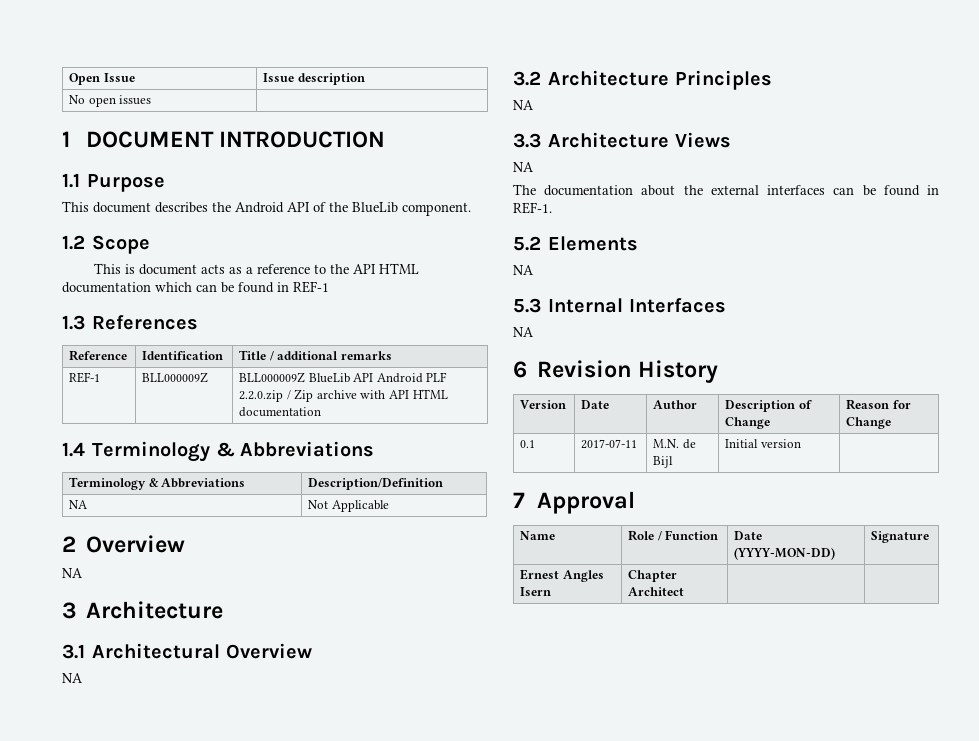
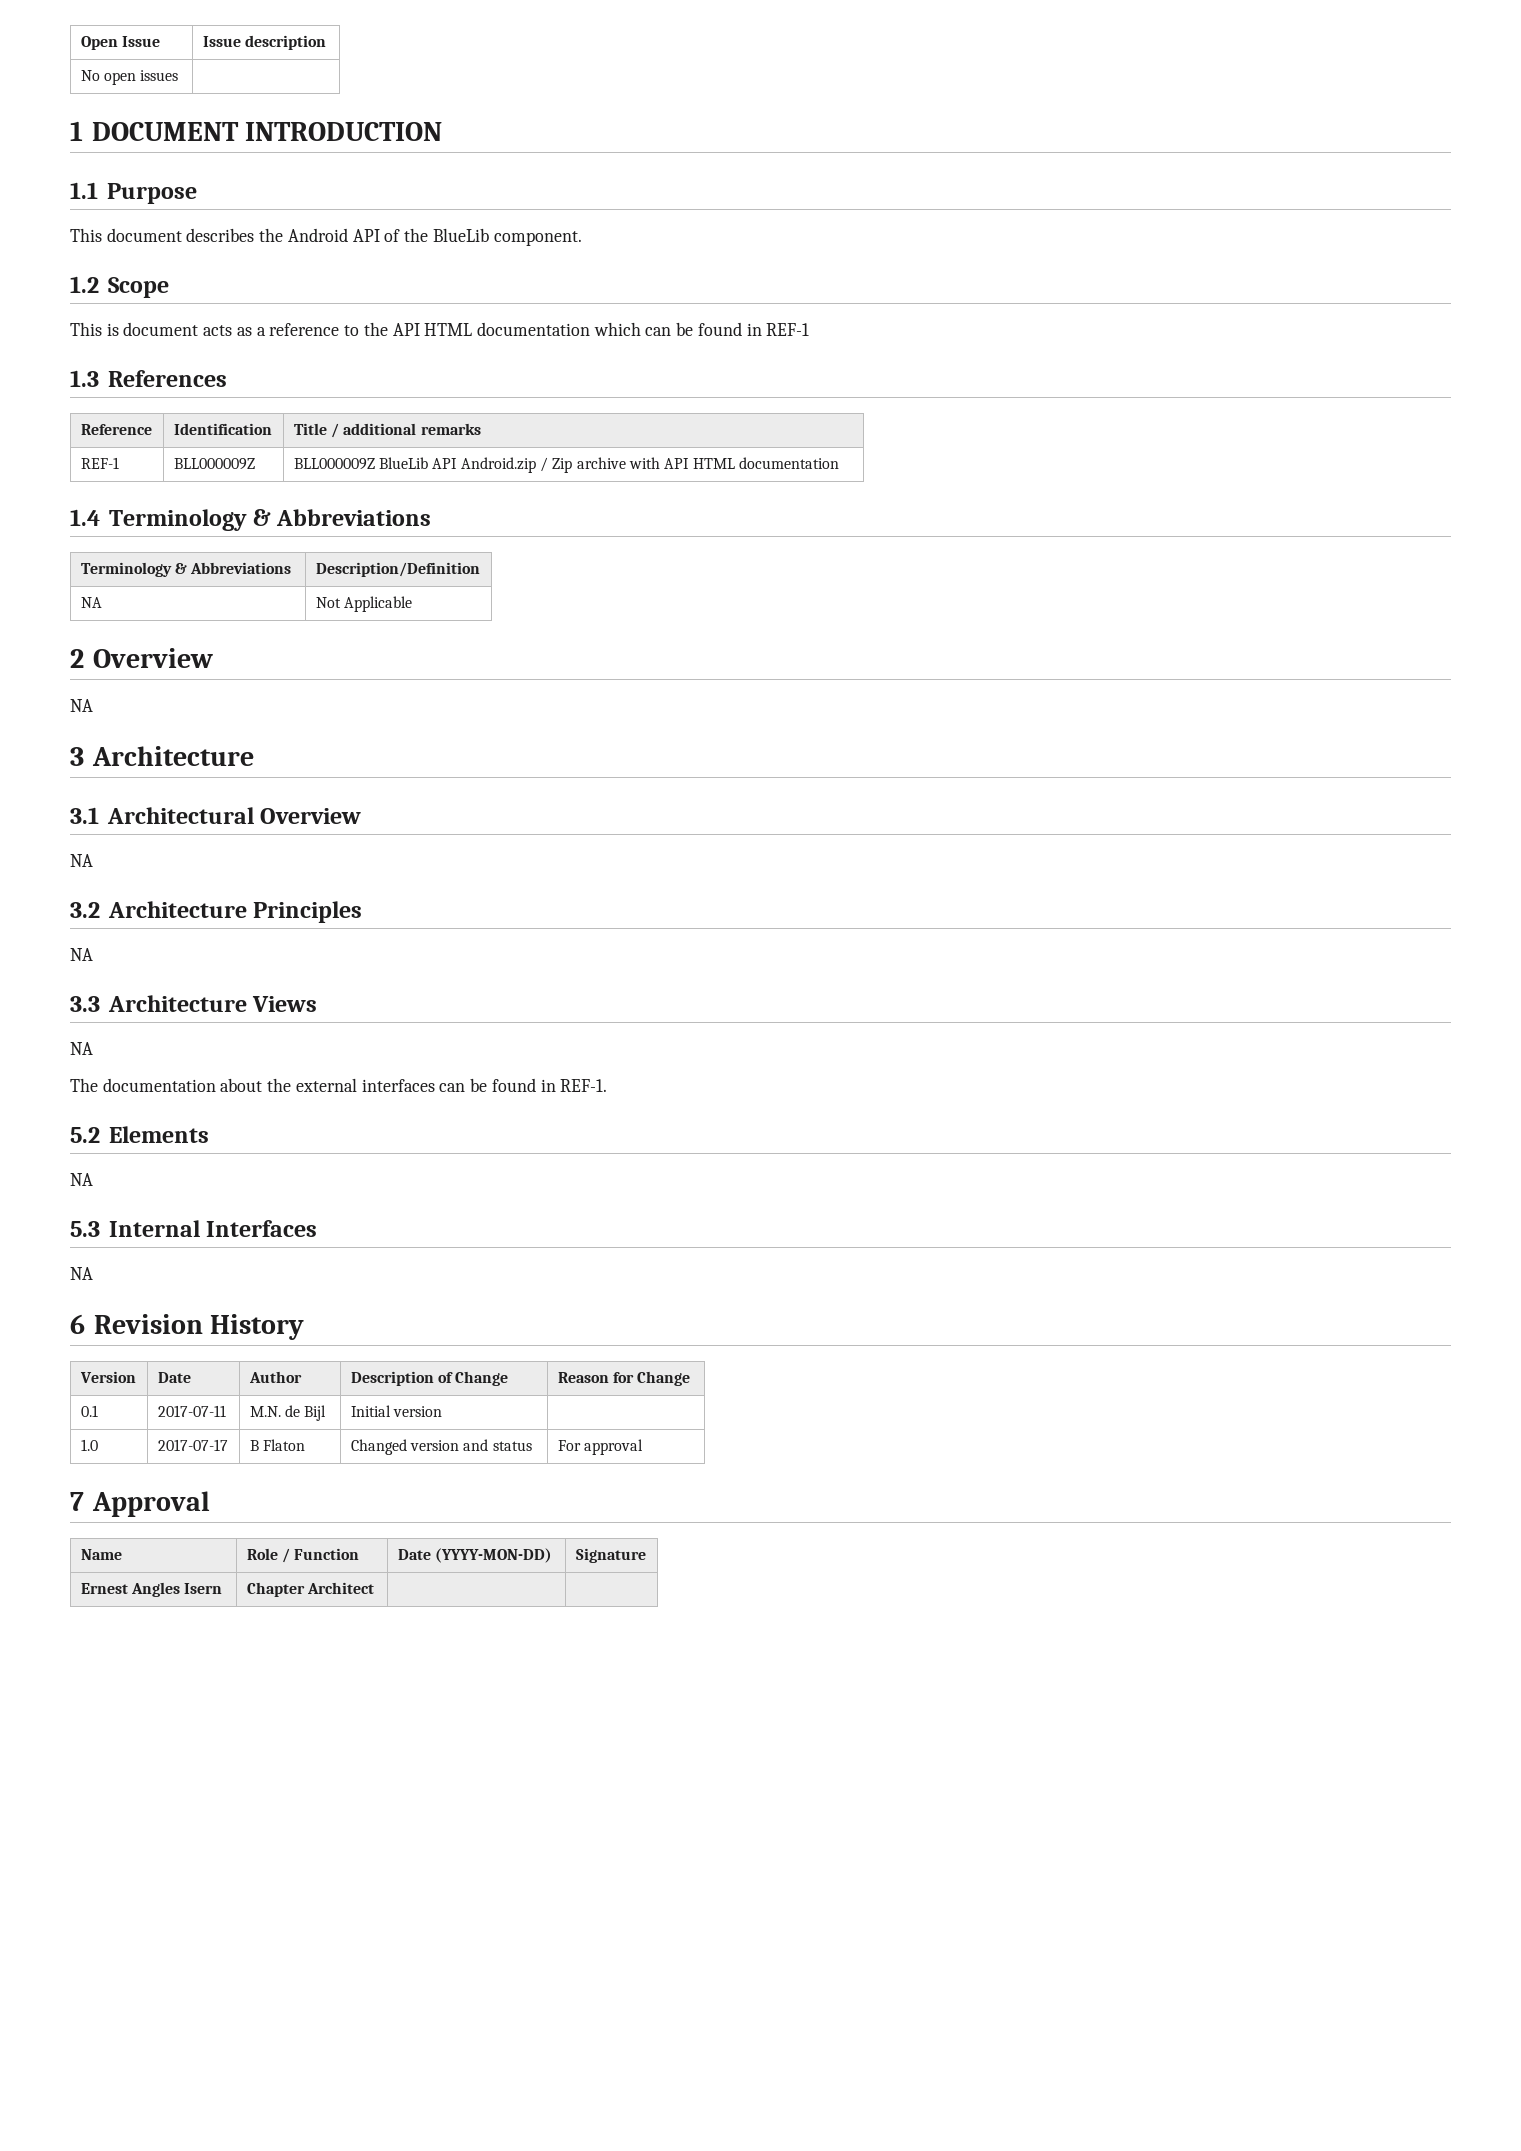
[376,372,448,383] [239,390,284,402] Android PLF 2.2.0.zip -> [460,457,536,473] Android.zip
(801, 443) none -> [80,1439,98,1451] [157,1439,228,1451] [249,1439,305,1451] [350,1439,532,1455] [557,1439,643,1455] // 1.0 | 2017-07-17 | B Flaton | Changed version and status | For approval

